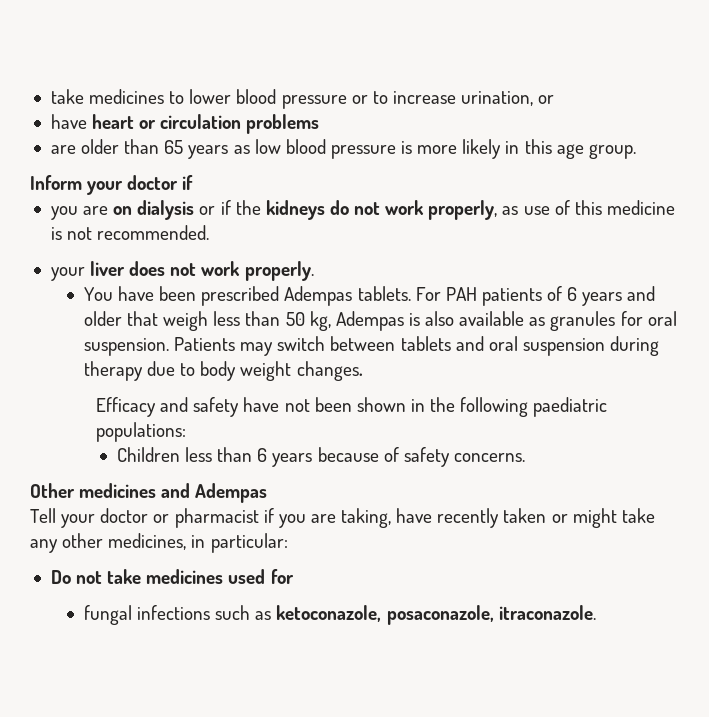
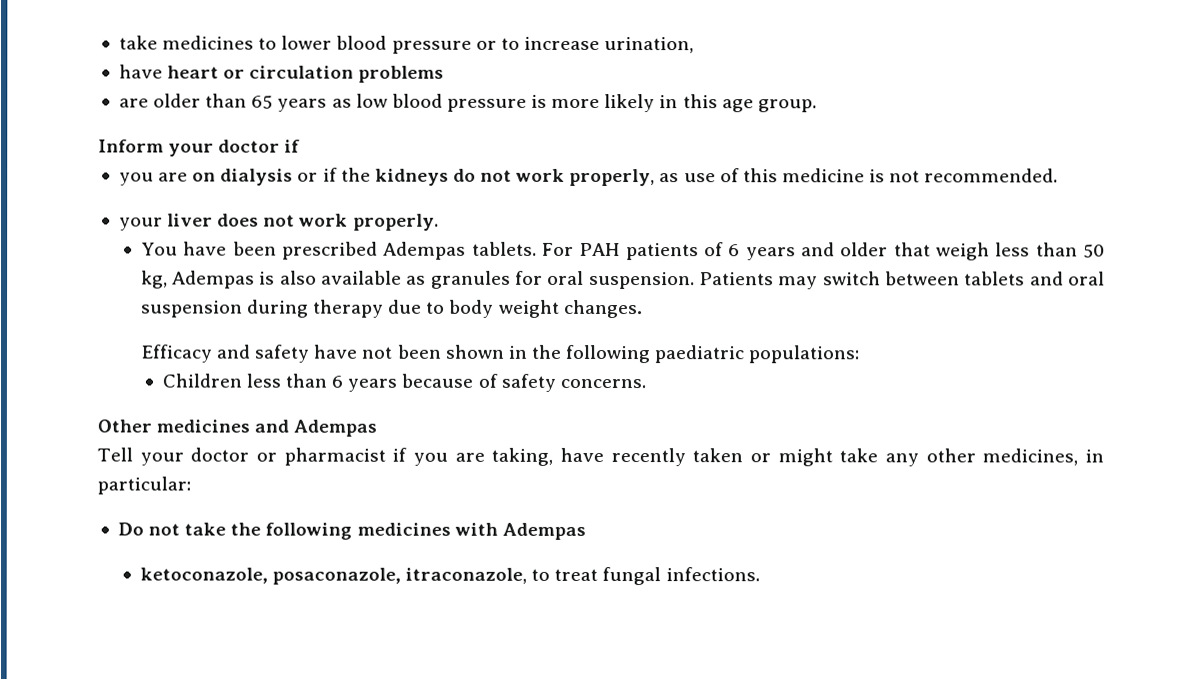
[538,95,555,104] or -> (695, 45) none
[146,569,294,584] [83,605,596,625] medicines used for // fungal infections such as ketoconazole, posaconazole, itraconazole. -> [230,522,586,540] [139,567,760,586] the following medicines with Adempas // ketoconazole, posaconazole, itraconazole, to treat fungal infections.

